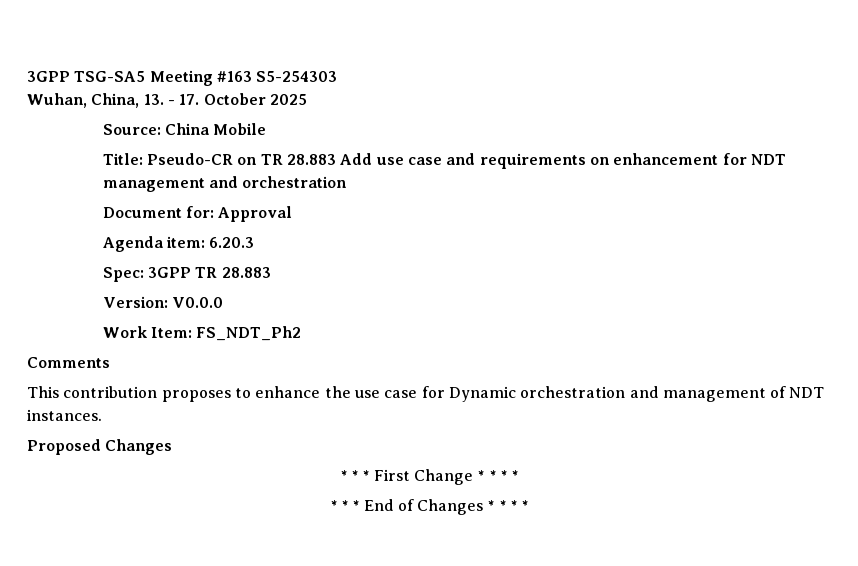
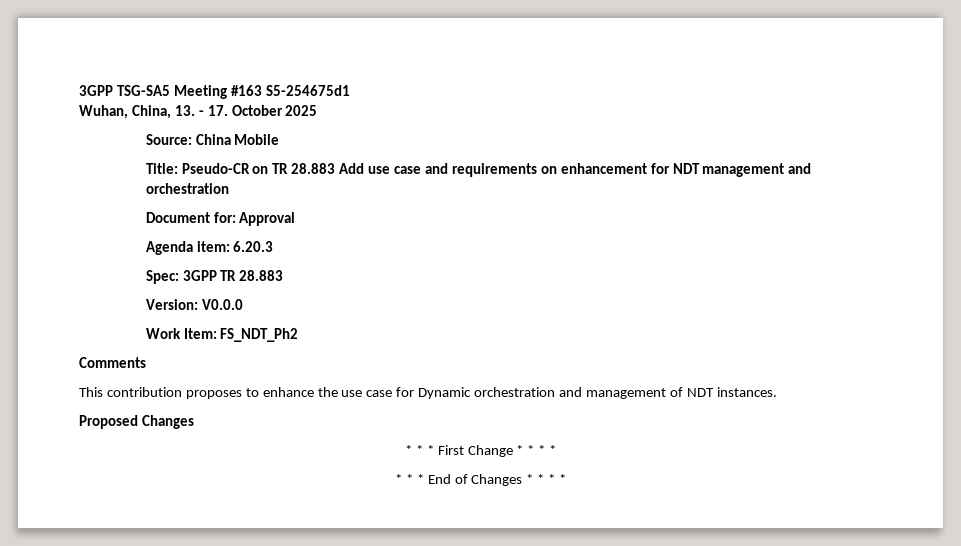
[256,71,338,82] S5-254303 -> [265,85,350,96] S5-254675d1

